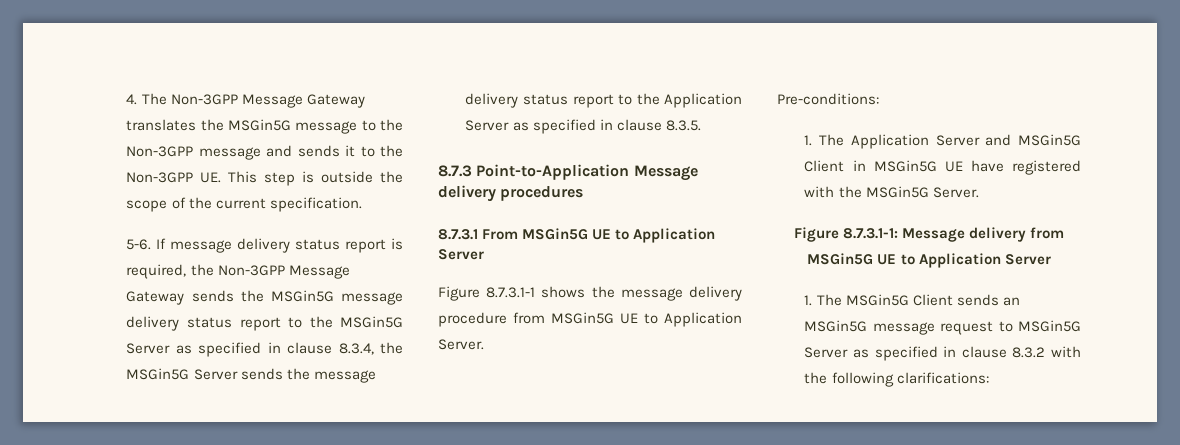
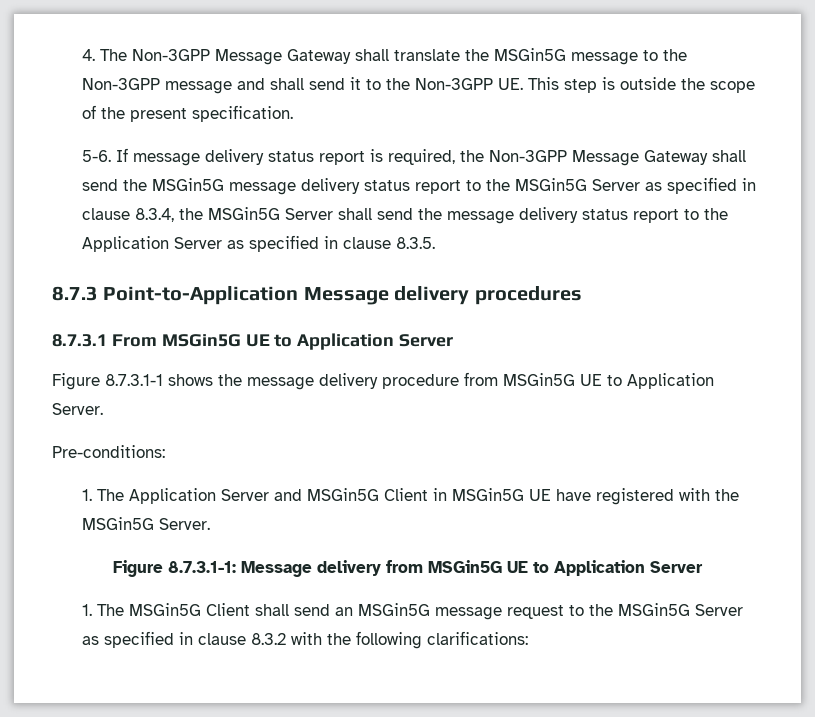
[126,119,197,131] translates -> [354,49,460,61] shall translate
[297,145,340,157] sends -> [269,78,345,90] shall send
[215,198,266,209] current -> [129,108,187,122] present
[191,290,234,302] sends -> [711,150,746,162] [81,179,118,191] shall send
[240,368,283,380] sends -> [337,208,413,220] shall send
[956,294,999,306] sends -> [254,604,330,616] shall send
(1013, 326) none -> [588,604,613,616] the

